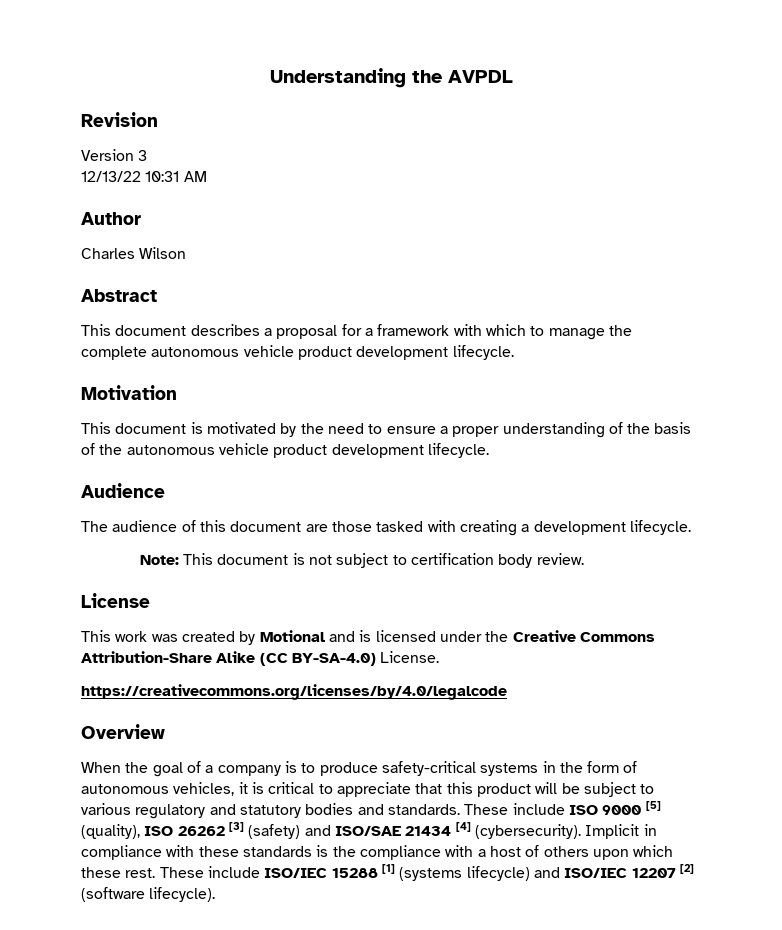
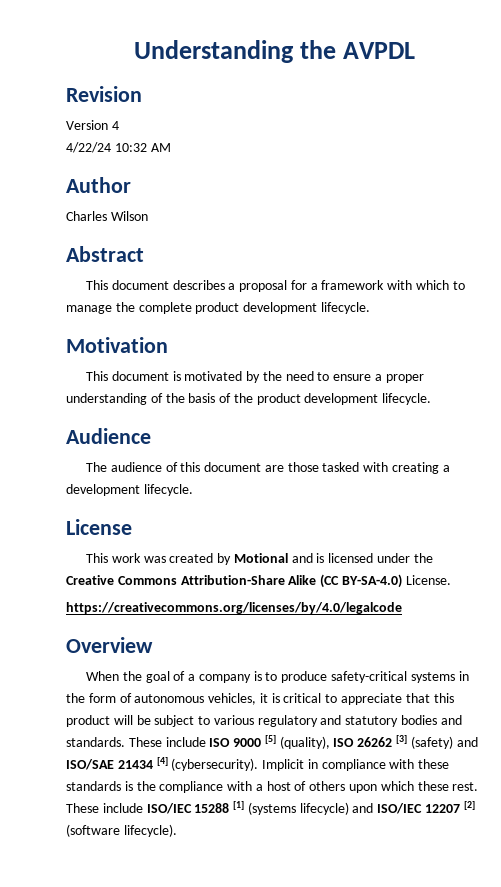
[138,150,148,161] [81,171,180,182] 3 // 12/13/22 10:31 -> [111,121,119,130] [66,142,147,153] 4 // 4/22/24 10:32
[151,345,294,357] autonomous vehicle -> (192, 308) none
[126,443,269,455] autonomous vehicle -> (253, 398) none
[139,553,584,568] // Note: This document is not subject to certification body review. -> (193, 490) none

